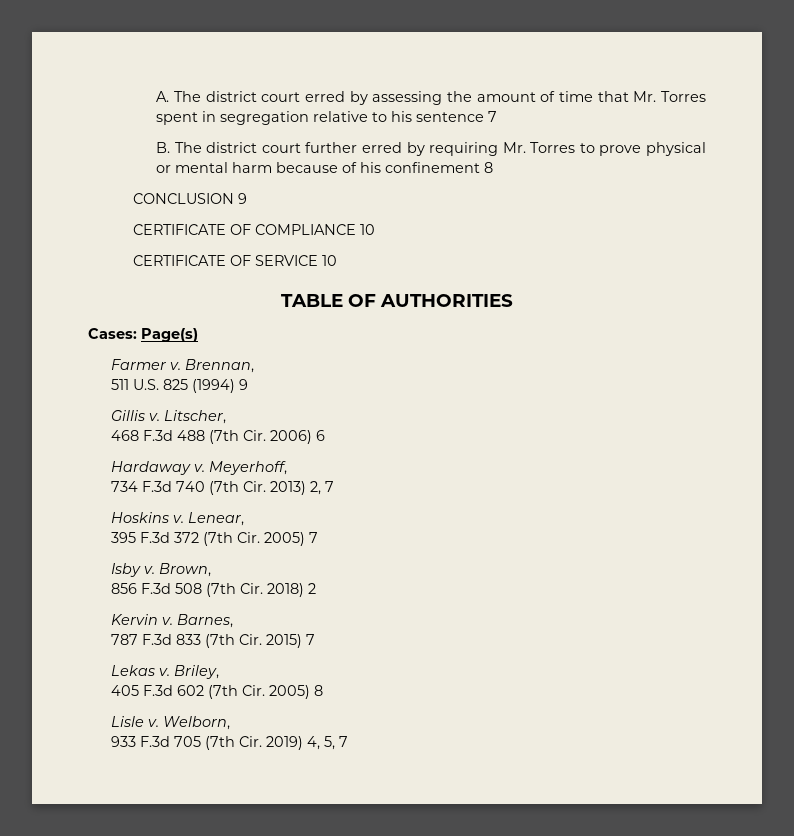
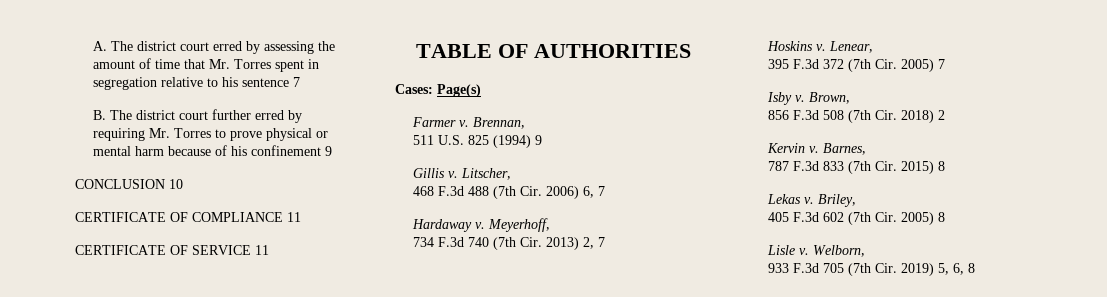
[484,162,494,173] 8 -> [324,146,332,156] 9
[238,193,248,204] 9 -> [169,179,184,189] 10
[360,224,376,235] 10 -> [287,212,302,222] 11
[322,255,338,266] 10 -> [255,245,270,255] 11
[315,430,325,441] 6 -> [582,186,605,198] 6, 7
[305,634,315,645] 7 -> [937,161,945,171] 8
[306,736,348,750] 4, 5, 7 -> [937,263,975,275] 5, 6, 8

